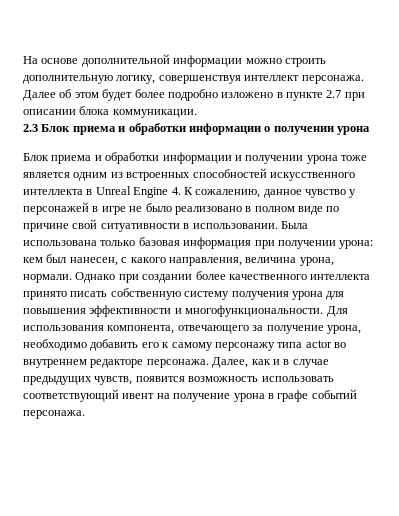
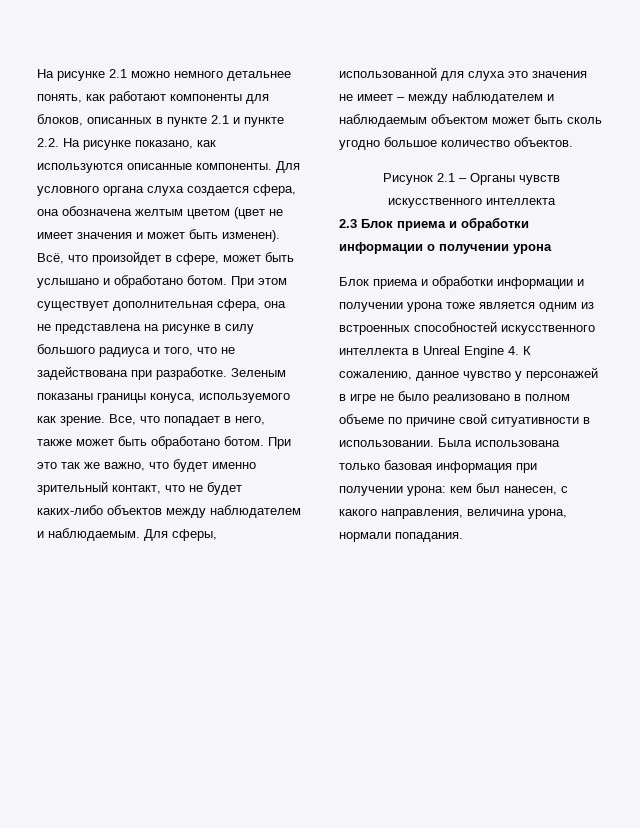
[23,54,326,67] [23,75,364,84] [23,89,365,101] [23,106,197,118] На основе дополнительной информации можно строить дополнительную логику, совершенствуя интеллект персонажа. Далее об этом будет более подробно изложено в пункте 2.7 при описании блока коммуникации. -> [37,69,291,81] [37,91,269,104] [37,114,284,127] [37,138,216,150] [37,161,300,173] [37,184,296,196] [37,206,283,219] [37,229,280,242] [37,251,294,265] [37,275,287,288] [37,299,286,311] [37,324,254,334] [37,344,235,357] [37,366,286,380] [37,393,290,403] [37,414,265,426] [37,436,291,449] [37,459,256,472] [37,481,242,495] [37,505,301,518] [37,528,217,541] [339,67,587,81] [339,91,554,104] [339,114,602,127] [339,137,573,150] [382,173,560,185] [387,198,556,208] На рисунке 2.1 можно немного детальнее понять, как работают компоненты для блоков, описанных в пункте 2.1 и пункте 2.2. На рисунке показано, как используются описанные компоненты. Для условного органа слуха создается сфера, она обозначена желтым цветом (цвет не имеет значения и может быть изменен). Всё, что произойдет в сфере, может быть услышано и обработано ботом. При этом существует дополнительная сфера, она не представлена на рисунке в силу большого радиуса и того, что не задействована при разработке. Зеленым показаны границы конуса, используемого как зрение. Все, что попадает в него, также может быть обработано ботом. При это так же важно, что будет именно зрительный контакт, что не будет каких-либо объектов между наблюдателем и наблюдаемым. Для сферы, использованной для слуха это значения не имеет – между наблюдателем и наблюдаемым объектом может быть сколь угодно большое количество объектов. // Рисунок 2.1 – Органы чувств искусственного интеллекта
[298,206,323,215] виде -> [339,414,384,424] объеме
[23,271,371,283] [23,288,345,300] [23,305,348,317] [23,325,361,334] [23,339,346,351] [23,357,329,368] [23,376,334,385] [23,389,357,402] [23,410,85,419] нормали. Однако при создании более качественного интеллекта принято писать собственную систему получения урона для повышения эффективности и многофункциональности. Для использования компонента, отвечающего за получение урона, необходимо добавить его к самому персонажу типа actor во внутреннем редакторе персонажа. Далее, как и в случае предыдущих чувств, появится возможность использовать соответствующий ивент на получение урона в графе событий персонажа. -> [339,532,463,542] нормали попадания.

